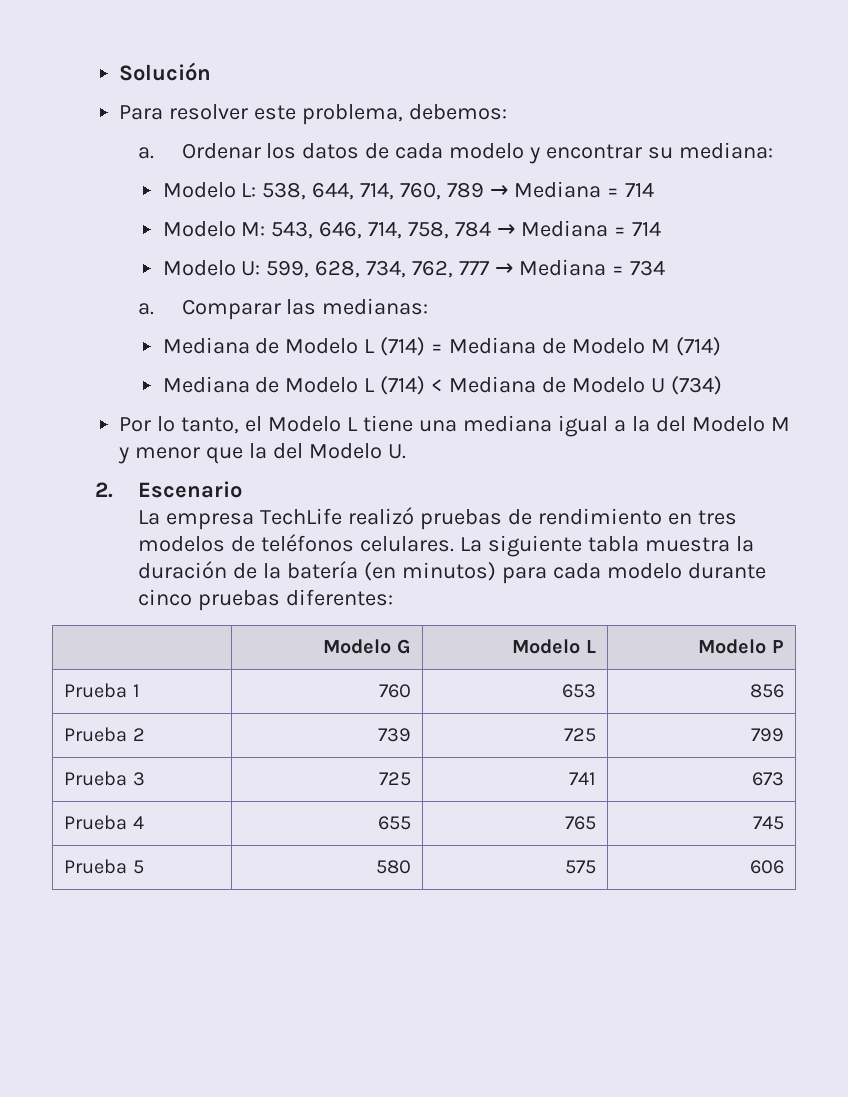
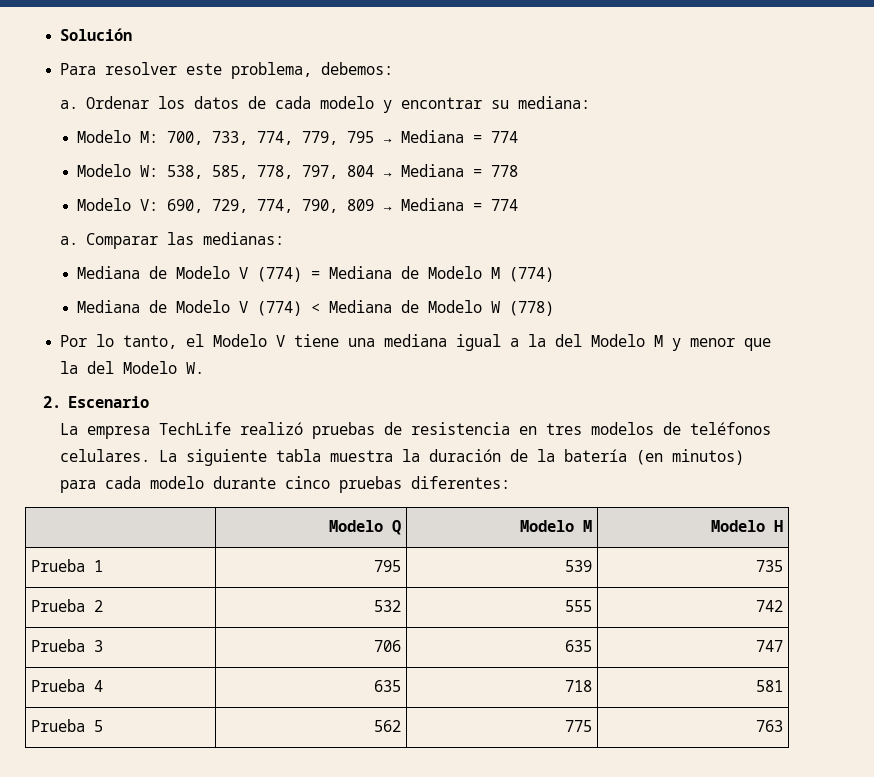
[241,181,654,200] [162,220,661,239] [162,259,665,278] L: 538, 644, 714, 760, 789 → Mediana = 714 // Modelo M: 543, 646, 714, 758, 784 → Mediana = 714 // Modelo U: 599, 628, 734, 762, 777 → Mediana = 734 -> [140,130,519,145] [77,164,519,179] [77,198,519,213] M: 700, 733, 774, 779, 795 → Mediana = 774 // Modelo W: 538, 585, 778, 797, 804 → Mediana = 778 // Modelo V: 690, 729, 774, 790, 809 → Mediana = 774
[364,337,426,356] L (714) -> [239,267,303,282] V (774)
[675,337,721,356] [162,376,426,395] (714) // Mediana de Modelo L (714) -> [509,267,555,282] [77,300,303,316] (774) // Mediana de Modelo V (774)
[651,376,722,395] U (734) -> [491,301,555,316] W (778)
[347,417,359,431] L -> [275,335,285,347] V
[388,444,407,459] U. -> [185,362,204,374] W.
[537,508,662,525] rendimiento -> [411,422,511,435] resistencia
[396,639,411,654] [512,639,596,654] [698,639,784,654] G | Modelo L | Modelo P -> [391,520,401,535] [519,520,592,532] [710,520,783,532] Q | Modelo M | Modelo H
[378,684,411,698] [561,684,596,698] [749,684,784,698] 760 | 653 | 856 -> [373,560,401,572] [564,560,592,572] [755,560,783,572] 795 | 539 | 735
[377,728,411,742] [563,728,596,742] [750,728,784,742] 739 | 725 | 799 -> [373,600,401,612] [564,600,592,612] [755,600,783,612] 532 | 555 | 742
[378,772,411,786] [568,772,596,785] [751,772,784,786] 725 | 741 | 673 -> [373,640,401,652] [564,640,592,652] [755,640,783,652] 706 | 635 | 747
[377,816,411,830] [564,816,596,830] [752,816,784,830] 655 | 765 | 745 -> [373,680,401,692] [564,680,592,692] [755,680,783,692] 635 | 718 | 581
[375,860,411,874] [564,860,596,874] [749,860,784,874] 580 | 575 | 606 -> [373,720,401,732] [564,720,592,732] [755,720,783,732] 562 | 775 | 763

